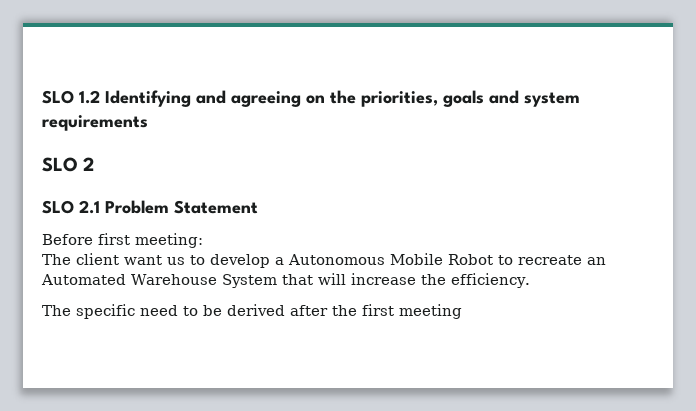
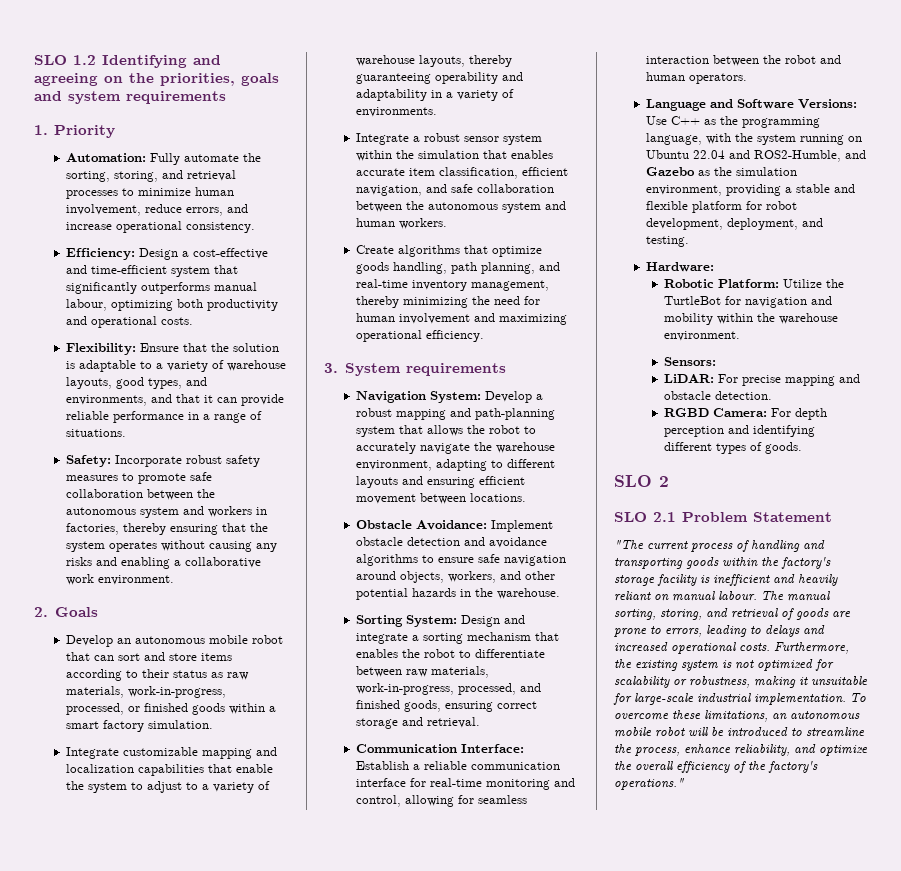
(148, 123) none -> [34,125,115,138] [66,153,262,165] [66,170,237,182] [66,187,235,199] [66,204,249,216] [66,221,256,233] [66,248,269,260] [66,265,239,277] [66,282,258,294] [66,299,279,311] [66,316,194,328] [66,343,280,355] [66,360,287,372] [66,377,208,389] [66,394,285,406] [66,411,263,423] [66,429,127,437] [66,455,261,467] [66,472,213,484] [66,489,216,500] [66,506,268,518] [66,523,269,535] [66,540,278,552] [66,557,262,569] [66,574,175,585] [34,607,98,617] [66,635,284,647] [66,652,233,661] [66,669,250,681] [66,686,227,698] [66,703,277,715] [66,720,214,732] [66,747,278,759] [66,764,274,776] [66,781,271,793] [356,55,513,67] [356,72,524,84] [356,89,515,101] [356,107,438,117] [356,133,543,145] [356,150,554,161] [356,167,569,179] [356,184,555,196] [356,201,567,213] [356,218,448,229] [356,245,543,257] [356,262,561,274] [356,279,550,291] [356,296,541,308] [356,313,568,325] [356,330,485,342] [324,363,506,376] [356,391,544,403] [356,408,556,420] [356,425,537,437] [356,442,556,454] [356,459,556,471] [356,476,526,488] [356,493,527,504] [356,520,554,532] [356,537,548,548] [356,554,567,566] [356,571,556,583] [356,588,561,600] [356,615,526,627] [356,632,560,644] [356,649,546,658] [356,666,490,678] [356,683,542,695] [356,700,538,712] [356,717,481,729] [356,744,525,753] [356,761,561,770] [356,778,576,790] [356,795,528,807] [646,55,842,66] [646,72,748,84] [646,99,858,111] [646,116,821,128] [646,133,863,145] [646,150,867,162] [646,167,798,176] [646,184,856,196] [646,201,798,213] [646,218,824,230] [646,236,690,247] [646,262,715,272] [664,279,845,288] [664,296,833,308] [664,313,839,325] [664,331,741,341] [664,357,717,366] [664,374,861,386] [664,391,773,400] [664,408,828,420] [664,425,816,437] [664,442,803,454] // 1. Priority // Automation: Fully automate the sorting, storing, and retrieval processes to minimize human involvement, reduce errors, and increase operational consistency. // Efficiency: Design a cost-effective and time-efficient system that significantly outperforms manual labour, optimizing both productivity and operational costs. // Flexibility: Ensure that the solution is adaptable to a variety of warehouse layouts, good types, and environments, and that it can provide reliable performance in a range of situations. // Safety: Incorporate robust safety measures to promote safe collaboration between the autonomous system and workers in factories, thereby ensuring that the system operates without causing any risks and enabling a collaborative work environment. // 2. Goals // Develop an autonomous mobile robot that can sort and store items according to their status as raw materials, work-in-progress, processed, or finished goods within a smart factory simulation. // Integrate customizable mapping and localization capabilities that enable the system to adjust to a variety of warehouse layouts, thereby guaranteeing operability and adaptability in a variety of environments. // Integrate a robust sensor system within the simulation that enables accurate item classification, efficient navigation, and safe collaboration between the autonomous system and human workers. // Create algorithms that optimize goods handling, path planning, and real-time inventory management, thereby minimizing the need for human involvement and maximizing operational efficiency. // 3. System requirements // Navigation System: Develop a robust mapping and path-planning system that allows the robot to accurately navigate the warehouse environment, adapting to different layouts and ensuring efficient movement between locations. // Obstacle Avoidance: Implement obstacle detection and avoidance algorithms to ensure safe navigation around objects, workers, and other potential hazards in the warehouse. // Sorting System: Design and integrate a sorting mechanism that enables the robot to differentiate between raw materials, work-in-progress, processed, and finished goods, ensuring correct storage and retrieval. // Communication Interface: Establish a reliable communication interface for real-time monitoring and control, allowing for seamless interaction between the robot and human operators. // Language and Software Versions: Use C++ as the programming language, with the system running on Ubuntu 22.04 and ROS2-Humble, and Gazebo as the simulation environment, providing a stable and flexible platform for robot development, deployment, and testing. // Hardware: // Robotic Platform: Utilize the TurtleBot for navigation and mobility within the warehouse environment. // Sensors: // LiDAR: For precise mapping and obstacle detection. // RGBD Camera: For depth perception and identifying different types of goods.
[42,233,203,248] [42,253,606,268] [41,273,530,288] [42,304,462,319] Before first meeting: // The client want us to develop a Autonomous Mobile Robot to recreate an Automated Warehouse System that will increase the efficiency. // The specific need to be derived after the first meeting -> [614,540,825,552] [614,557,831,569] [614,574,838,586] [614,591,830,601] [614,608,851,620] [614,625,825,637] [614,642,849,654] [614,659,834,671] [614,676,868,688] [613,693,866,705] [614,710,860,722] [614,727,865,737] [614,744,868,756] [614,761,818,773] [614,778,684,790] "The current process of handling and transporting goods within the factory's storage facility is inefficient and heavily reliant on manual labour. The manual sorting, storing, and retrieval of goods are prone to errors, leading to delays and increased operational costs. Furthermore, the existing system is not optimized for scalability or robustness, making it unsuitable for large-scale industrial implementation. To overcome these limitations, an autonomous mobile robot will be introduced to streamline the process, enhance reliability, and optimize the overall efficiency of the factory's operations."

